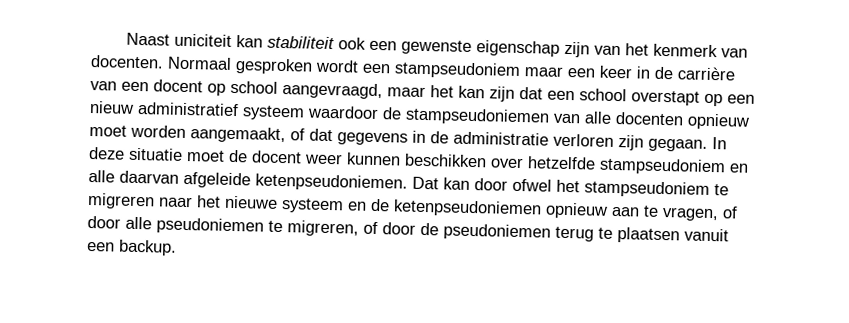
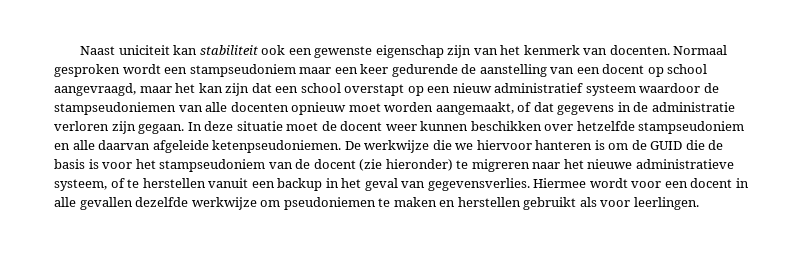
[636,66,736,81] in de carrière -> [391,64,547,77] gedurende de aanstelling
[412,176,710,198] Dat kan door ofwel het stampseudoniem -> [344,140,724,153] [54,159,453,172] De werkwijze die we hiervoor hanteren is om de GUID die de basis is voor het stampseudoniem van de docent (zie hieronder)
[281,198,738,222] [87,215,729,244] [87,239,177,256] systeem en de ketenpseudoniemen opnieuw aan te vragen, of door alle pseudoniemen te migreren, of door de pseudoniemen terug te plaatsen vanuit een backup. -> [635,159,734,169] [54,178,749,191] [54,197,699,210] administratieve systeem, of te herstellen vanuit een backup in het geval van gegevensverlies. Hiermee wordt voor een docent in alle gevallen dezelfde werkwijze om pseudoniemen te maken en herstellen gebruikt als voor leerlingen.

